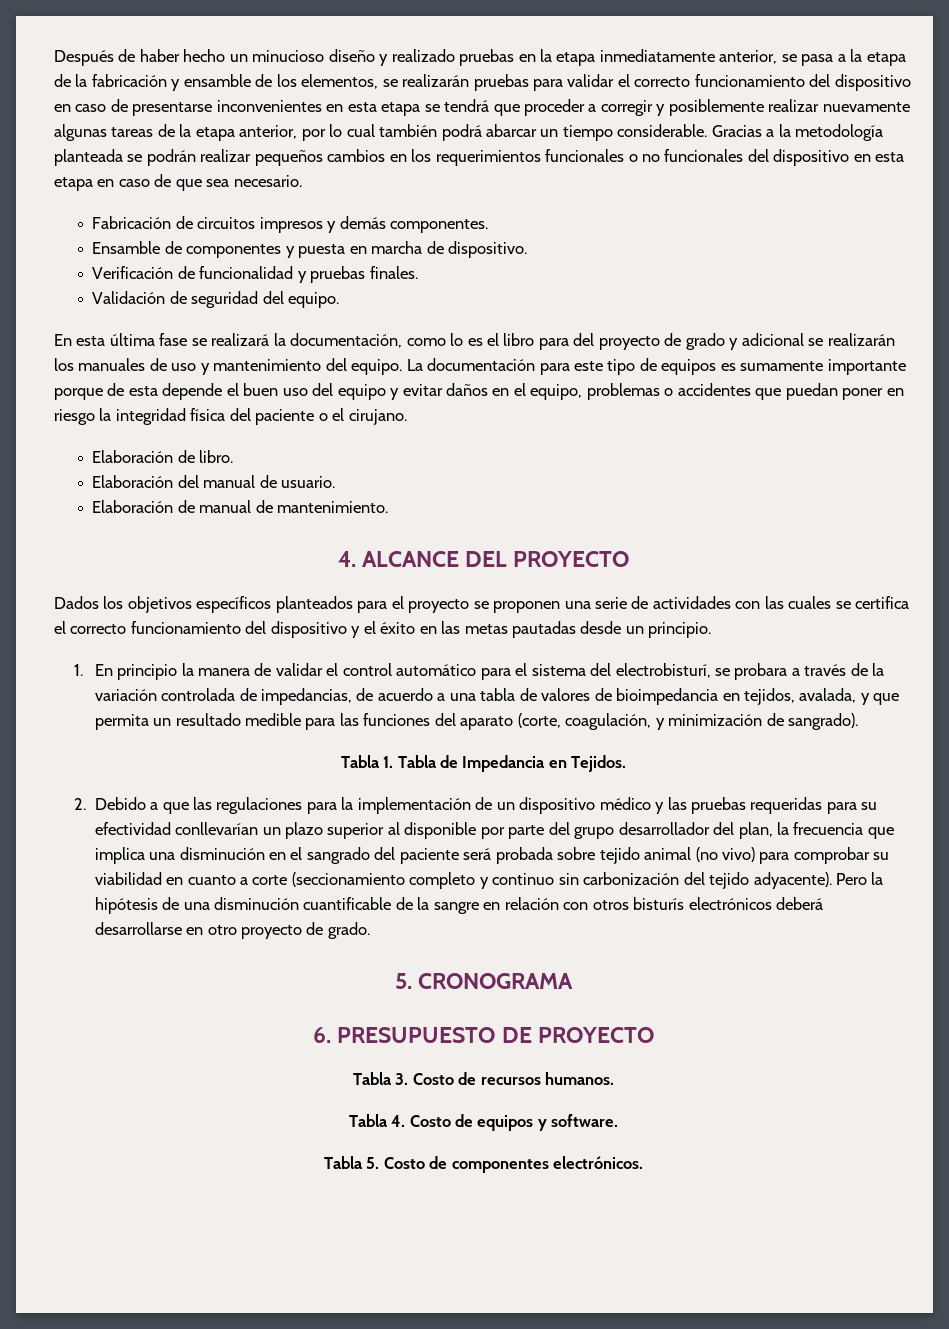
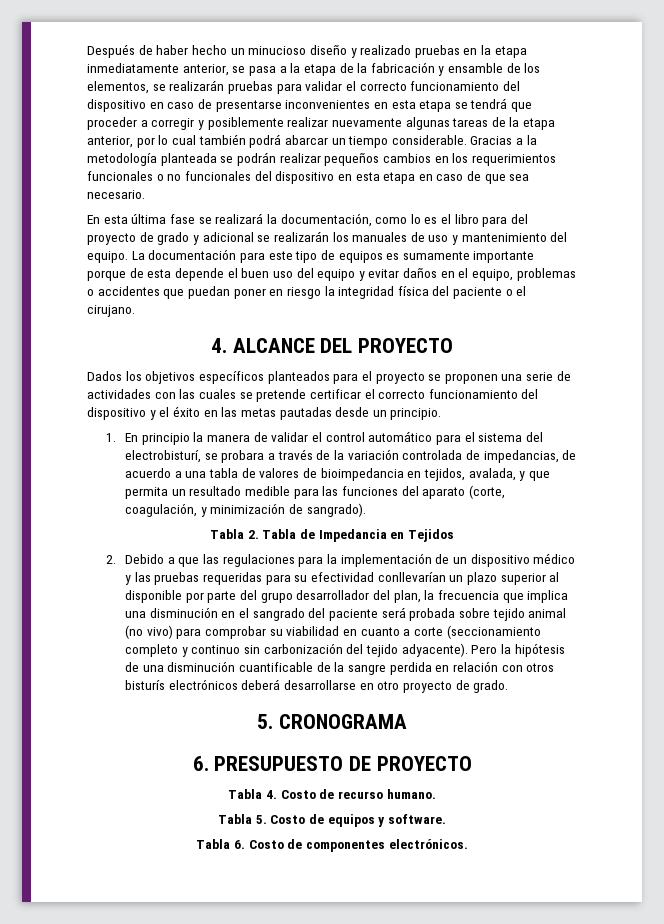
[92,216,489,233] [92,241,528,258] [92,266,418,283] [92,291,340,308] // Fabricación de circuitos impresos y demás componentes. // Ensamble de componentes y puesta en marcha de dispositivo. // Verificación de funcionalidad y pruebas finales. // Validación de seguridad del equipo. -> (145, 194) none
[92,450,234,463] [92,475,336,488] [92,500,389,513] // Elaboración de libro. // Elaboración del manual de usuario. // Elaboración de manual de mantenimiento. -> (135, 311) none
[855,596,910,609] certifica -> [256,389,361,402] pretende certificar
[383,756,394,768] 1. -> [247,530,259,539] 2.
[571,755,627,772] Tejidos. -> [407,529,454,542] Tejidos
(479, 908) none -> [389,662,432,675] perdida
[395,1072,615,1085] [348,1114,406,1127] 3. Costo de recursos humanos. // Tabla 4. -> [266,789,436,799] [218,814,267,824] 4. Costo de recurso humano. // Tabla 5.
[366,1157,380,1169] 5. -> [234,840,246,849] 6.

